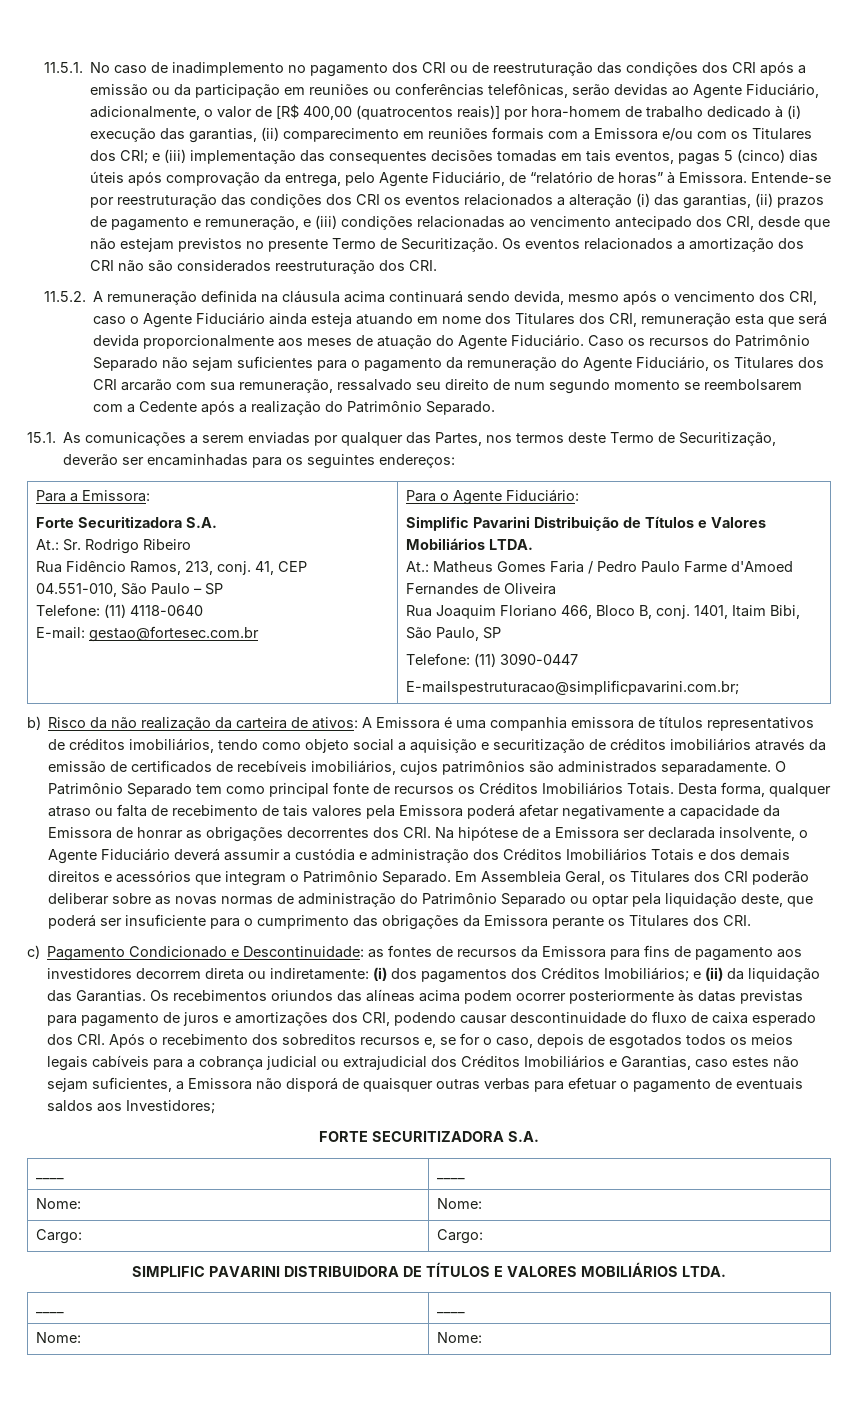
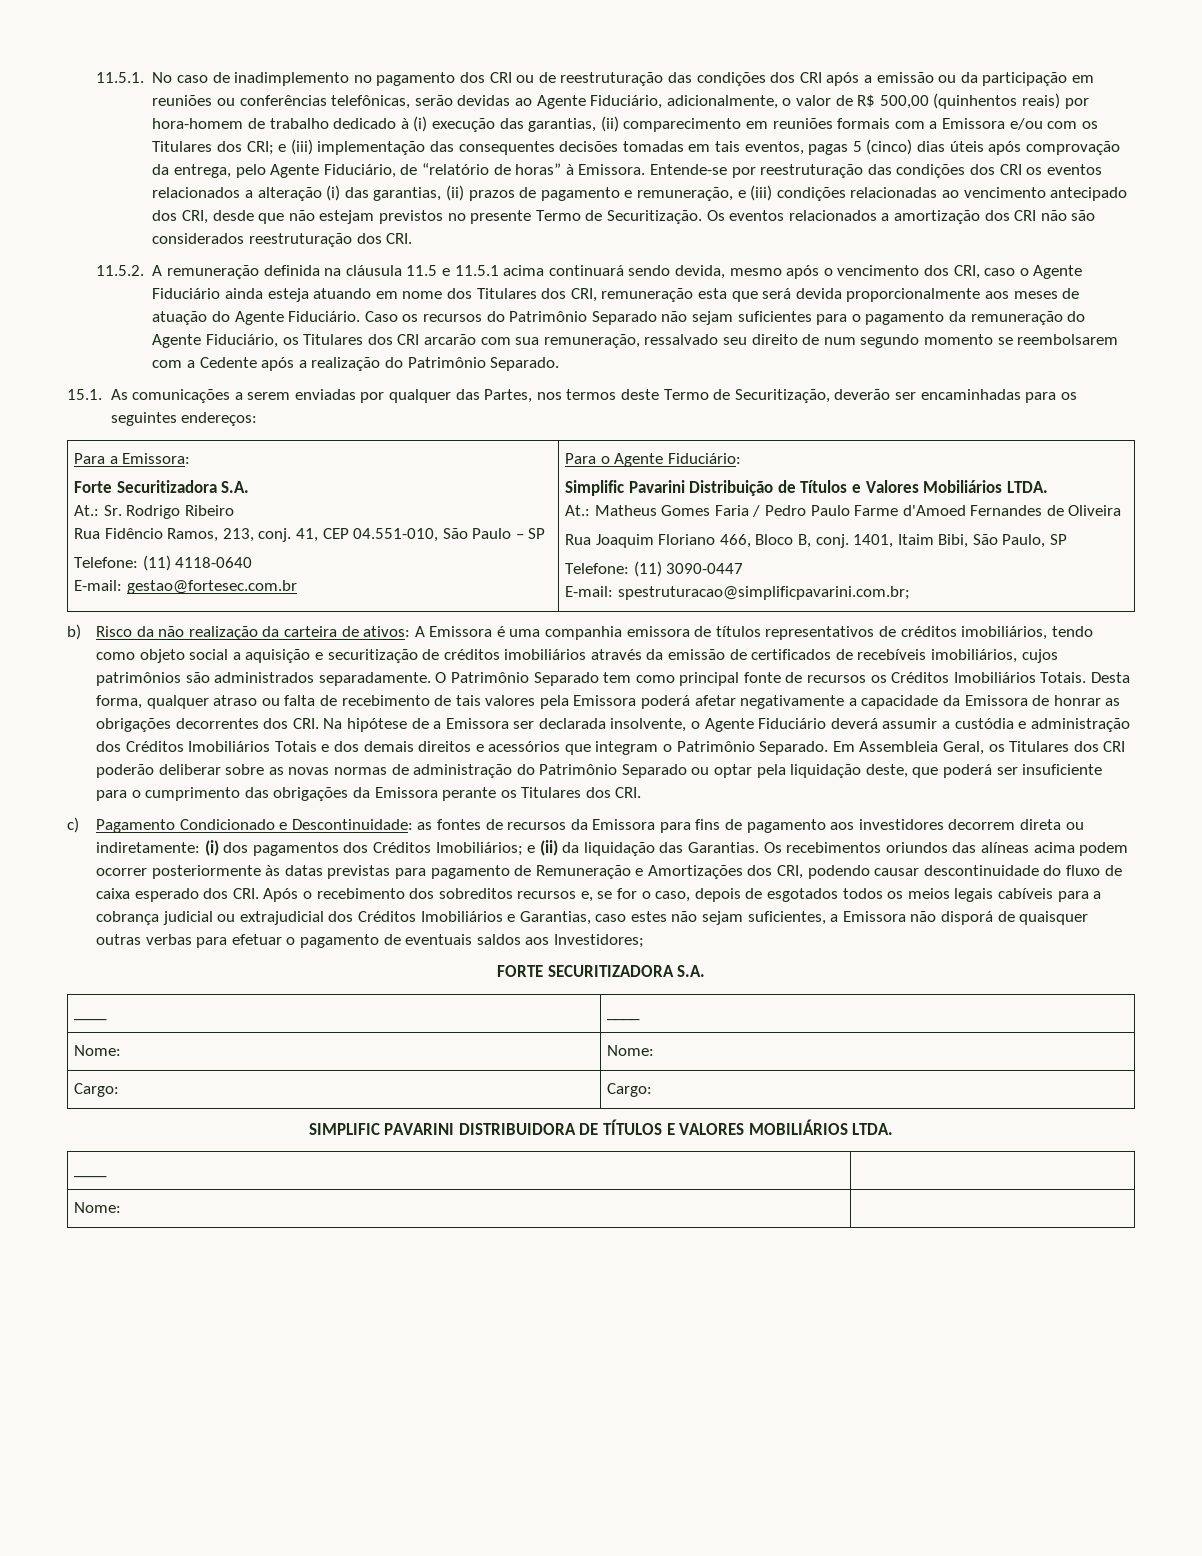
[275,104,500,120] [R$ 400,00 (quatrocentos reais)] -> [857,93,1060,109] R$ 500,00 (quinhentos reais)
(340, 296) none -> [406,265,499,276] 11.5 e 11.5.1
[405,680,739,695] E-mailspestruturacao@simplificpavarini.com.br; -> [564,586,910,600] E-mail: spestruturacao@simplificpavarini.com.br;
[183,1012,329,1026] juros e amortizações -> [535,865,743,879] Remuneração e Amortizações
[436,1312,465,1314] [35,1332,81,1343] [436,1332,482,1343] ____ // Nome: | Nome: -> [73,1202,121,1213] // Nome: |

